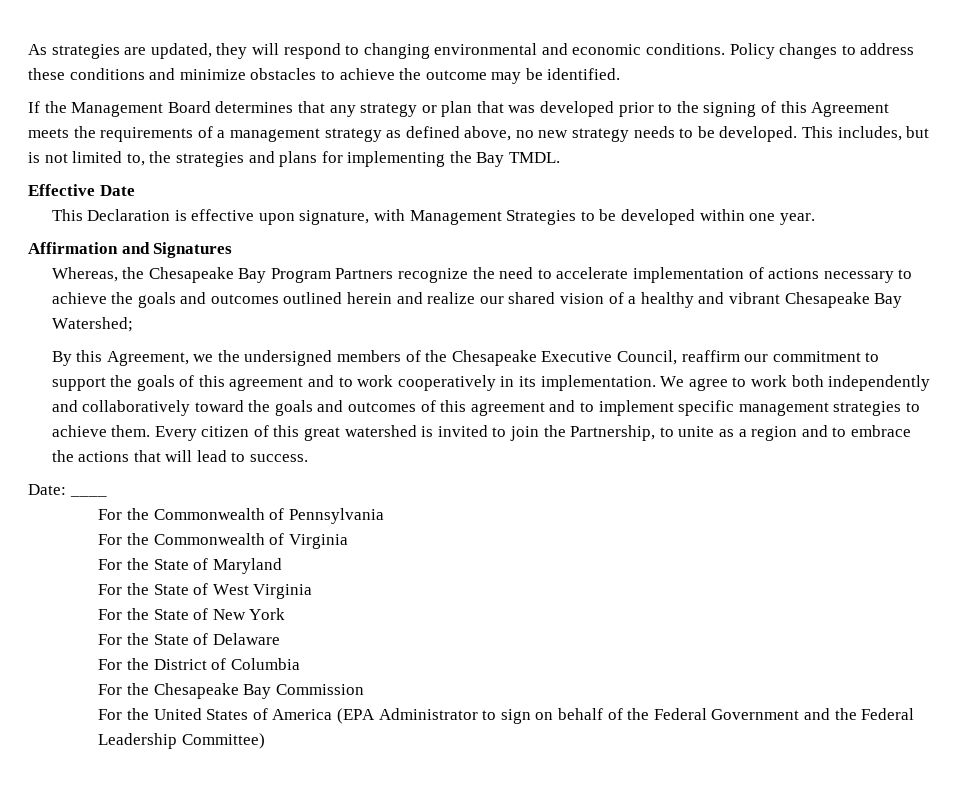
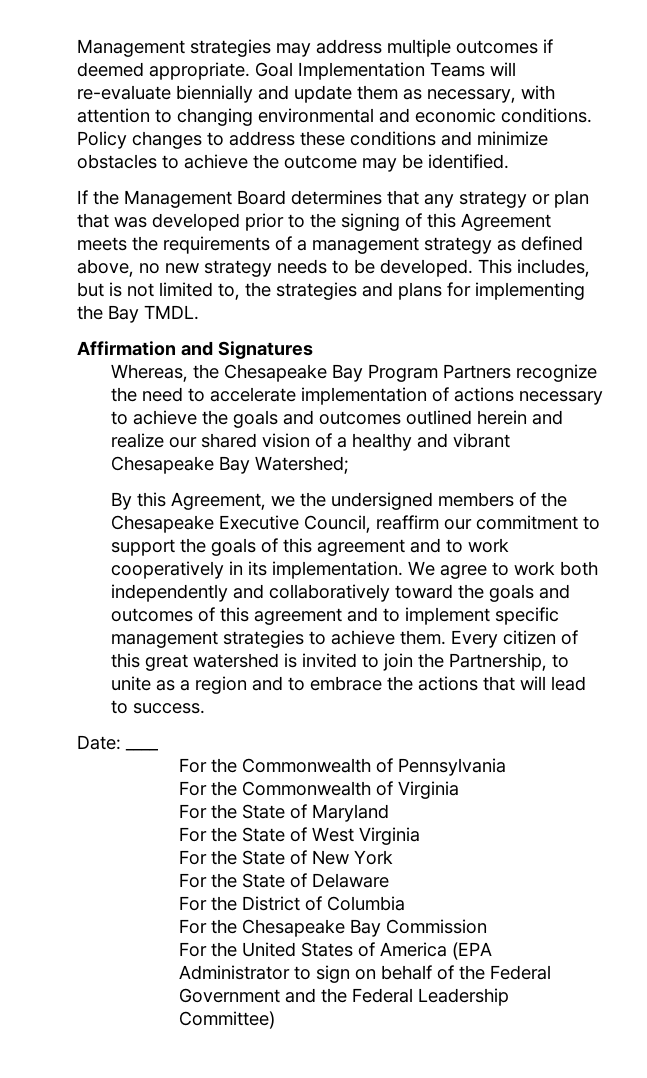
[28,43,341,59] As strategies are updated, they will respond -> [77,39,553,57] [77,62,516,80] [77,85,555,103] [77,108,150,123] Management strategies may address multiple outcomes if deemed appropriate. Goal Implementation Teams will re-evaluate biennially and update them as necessary, with attention
[28,184,135,196] [51,209,815,225] // Effective Date // This Declaration is effective upon signature, with Management Strategies to be developed within one year. -> (199, 312) none

